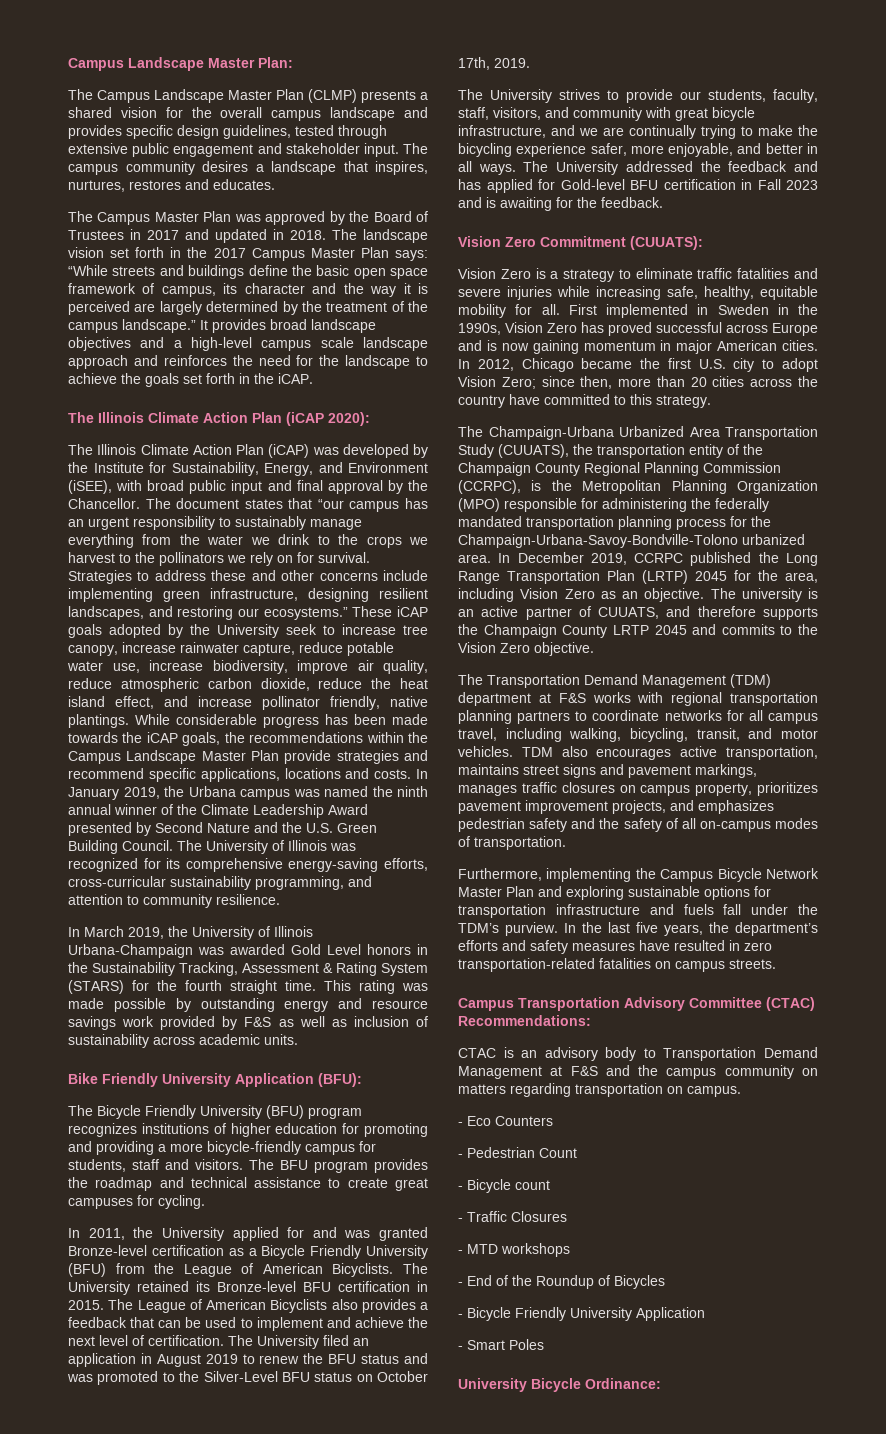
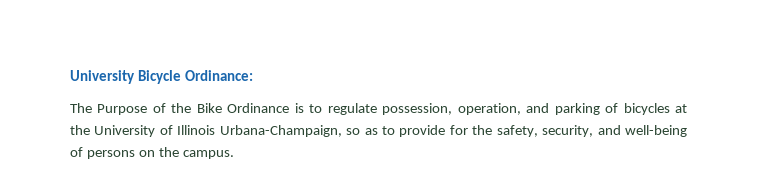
[68,57,293,71] [68,89,428,103] [68,107,428,121] [68,125,387,139] [68,143,428,157] [68,161,428,175] [68,179,275,192] [68,211,429,225] [68,229,428,243] [68,247,428,261] [68,265,428,279] [68,283,429,297] [68,301,428,315] [68,319,376,333] [68,337,428,351] [68,355,428,369] [68,373,313,387] [68,412,370,426] [68,444,428,458] [68,462,428,476] [68,480,428,494] [68,498,428,512] [68,516,362,530] [68,534,429,548] [68,552,370,566] [68,570,428,584] [68,588,428,602] [68,606,428,620] [68,624,428,638] [68,642,394,656] [67,660,428,674] [68,678,428,692] [68,696,428,710] [68,714,428,728] [68,732,428,746] [68,750,428,764] [68,768,428,782] [68,786,428,800] [68,804,368,818] [68,822,377,836] [68,840,356,854] [68,858,428,872] [68,876,372,890] [68,894,280,908] [68,926,313,940] [68,944,428,958] [68,962,428,976] [68,980,428,994] [68,998,428,1012] [68,1016,428,1030] [68,1034,298,1048] [68,1073,362,1087] [68,1105,362,1119] [68,1123,428,1137] [68,1141,376,1155] [68,1159,428,1173] [68,1177,428,1191] [68,1195,205,1209] [68,1227,428,1241] [68,1245,428,1259] [68,1263,428,1277] [68,1281,428,1295] [68,1299,428,1313] [68,1317,428,1331] [68,1335,369,1349] [68,1353,429,1367] [67,1371,428,1385] [458,57,530,70] [458,89,818,103] [458,107,755,121] [458,125,818,139] [458,143,818,157] [458,161,818,175] [458,179,818,193] [458,197,663,211] [458,236,703,250] [458,268,818,282] [458,286,818,300] [458,304,818,318] [458,322,818,336] [458,340,818,354] [458,358,818,372] [458,376,818,389] [458,394,711,408] [458,426,818,440] [458,444,763,458] [458,462,781,476] [458,480,818,494] [458,498,769,512] [458,516,771,530] [458,534,805,548] [458,552,818,566] [458,570,818,584] [458,588,818,602] [458,606,818,620] [458,624,818,638] [458,642,594,656] [458,674,771,688] [458,692,818,706] [458,710,818,724] [458,728,818,742] [458,746,818,760] [458,764,757,778] [458,782,818,796] [458,800,774,814] [458,818,818,832] [458,836,566,850] [458,868,819,882] [458,886,771,900] [458,904,818,918] [458,922,818,936] [458,940,772,954] [458,958,776,972] [458,997,815,1011] [458,1015,591,1026] [458,1047,818,1061] [458,1065,818,1079] [458,1083,741,1097] [458,1116,553,1126] [458,1147,577,1158] [458,1179,550,1193] [458,1211,567,1222] [458,1243,570,1257] [458,1275,665,1289] [458,1307,705,1321] [458,1339,544,1350] [458,1378,661,1392] Campus Landscape Master Plan: // The Campus Landscape Master Plan (CLMP) presents a shared vision for the overall campus landscape and provides specific design guidelines, tested through extensive public engagement and stakeholder input. The campus community desires a landscape that inspires, nurtures, restores and educates. // The Campus Master Plan was approved by the Board of Trustees in 2017 and updated in 2018. The landscape vision set forth in the 2017 Campus Master Plan says: “While streets and buildings define the basic open space framework of campus, its character and the way it is perceived are largely determined by the treatment of the campus landscape.” It provides broad landscape objectives and a high-level campus scale landscape approach and reinforces the need for the landscape to achieve the goals set forth in the iCAP. // The Illinois Climate Action Plan (iCAP 2020): // The Illinois Climate Action Plan (iCAP) was developed by the Institute for Sustainability, Energy, and Environment (iSEE), with broad public input and final approval by the Chancellor. The document states that “our campus has an urgent responsibility to sustainably manage everything from the water we drink to the crops we harvest to the pollinators we rely on for survival. Strategies to address these and other concerns include implementing green infrastructure, designing resilient landscapes, and restoring our ecosystems.” These iCAP goals adopted by the University seek to increase tree canopy, increase rainwater capture, reduce potable water use, increase biodiversity, improve air quality, reduce atmospheric carbon dioxide, reduce the heat island effect, and increase pollinator friendly, native plantings. While considerable progress has been made towards the iCAP goals, the recommendations within the Campus Landscape Master Plan provide strategies and recommend specific applications, locations and costs. In January 2019, the Urbana campus was named the ninth annual winner of the Climate Leadership Award presented by Second Nature and the U.S. Green Building Council. The University of Illinois was recognized for its comprehensive energy-saving efforts, cross-curricular sustainability programming, and attention to community resilience. // In March 2019, the University of Illinois Urbana-Champaign was awarded Gold Level honors in the Sustainability Tracking, Assessment & Rating System (STARS) for the fourth straight time. This rating was made possible by outstanding energy and resource savings work provided by F&S as well as inclusion of sustainability across academic units. // Bike Friendly University Application (BFU): // The Bicycle Friendly University (BFU) program recognizes institutions of higher education for promoting and providing a more bicycle-friendly campus for students, staff and visitors. The BFU program provides the roadmap and technical assistance to create great campuses for cycling. // In 2011, the University applied for and was granted Bronze-level certification as a Bicycle Friendly University (BFU) from the League of American Bicyclists. The University retained its Bronze-level BFU certification in 2015. The League of American Bicyclists also provides a feedback that can be used to implement and achieve the next level of certification. The University filed an application in August 2019 to renew the BFU status and was promoted to the Silver-Level BFU status on October 17th, 2019. // The University strives to provide our students, faculty, staff, visitors, and community with great bicycle infrastructure, and we are continually trying to make the bicycling experience safer, more enjoyable, and better in all ways. The University addressed the feedback and has applied for Gold-level BFU certification in Fall 2023 and is awaiting for the feedback. // Vision Zero Commitment (CUUATS): // Vision Zero is a strategy to eliminate traffic fatalities and severe injuries while increasing safe, healthy, equitable mobility for all. First implemented in Sweden in the 1990s, Vision Zero has proved successful across Europe and is now gaining momentum in major American cities. In 2012, Chicago became the first U.S. city to adopt Vision Zero; since then, more than 20 cities across the country have committed to this strategy. // The Champaign-Urbana Urbanized Area Transportation Study (CUUATS), the transportation entity of the Champaign County Regional Planning Commission (CCRPC), is the Metropolitan Planning Organization (MPO) responsible for administering the federally mandated transportation planning process for the Champaign-Urbana-Savoy-Bondville-Tolono urbanized area. In December 2019, CCRPC published the Long Range Transportation Plan (LRTP) 2045 for the area, including Vision Zero as an objective. The university is an active partner of CUUATS, and therefore supports the Champaign County LRTP 2045 and commits to the Vision Zero objective. // The Transportation Demand Management (TDM) department at F&S works with regional transportation planning partners to coordinate networks for all campus travel, including walking, bicycling, transit, and motor vehicles. TDM also encourages active transportation, maintains street signs and pavement markings, manages traffic closures on campus property, prioritizes pavement improvement projects, and emphasizes pedestrian safety and the safety of all on-campus modes of transportation. // Furthermore, implementing the Campus Bicycle Network Master Plan and exploring sustainable options for transportation infrastructure and fuels fall under the TDM’s purview. In the last five years, the department’s efforts and safety measures have resulted in zero transportation-related fatalities on campus streets. // Campus Transportation Advisory Committee (CTAC) Recommendations: // CTAC is an advisory body to Transportation Demand Management at F&S and the campus community on matters regarding transportation on campus. // - Eco Counters // - Pedestrian Count // - Bicycle count // - Traffic Closures // - MTD workshops // - End of the Roundup of Bicycles // - Bicycle Friendly University Application // - Smart Poles // University Bicycle Ordinance: -> [70,70,253,84] [70,103,687,115] [70,125,688,137] [70,147,234,159] University Bicycle Ordinance: // The Purpose of the Bike Ordinance is to regulate possession, operation, and parking of bicycles at the University of Illinois Urbana-Champaign, so as to provide for the safety, security, and well-being of persons on the campus.

